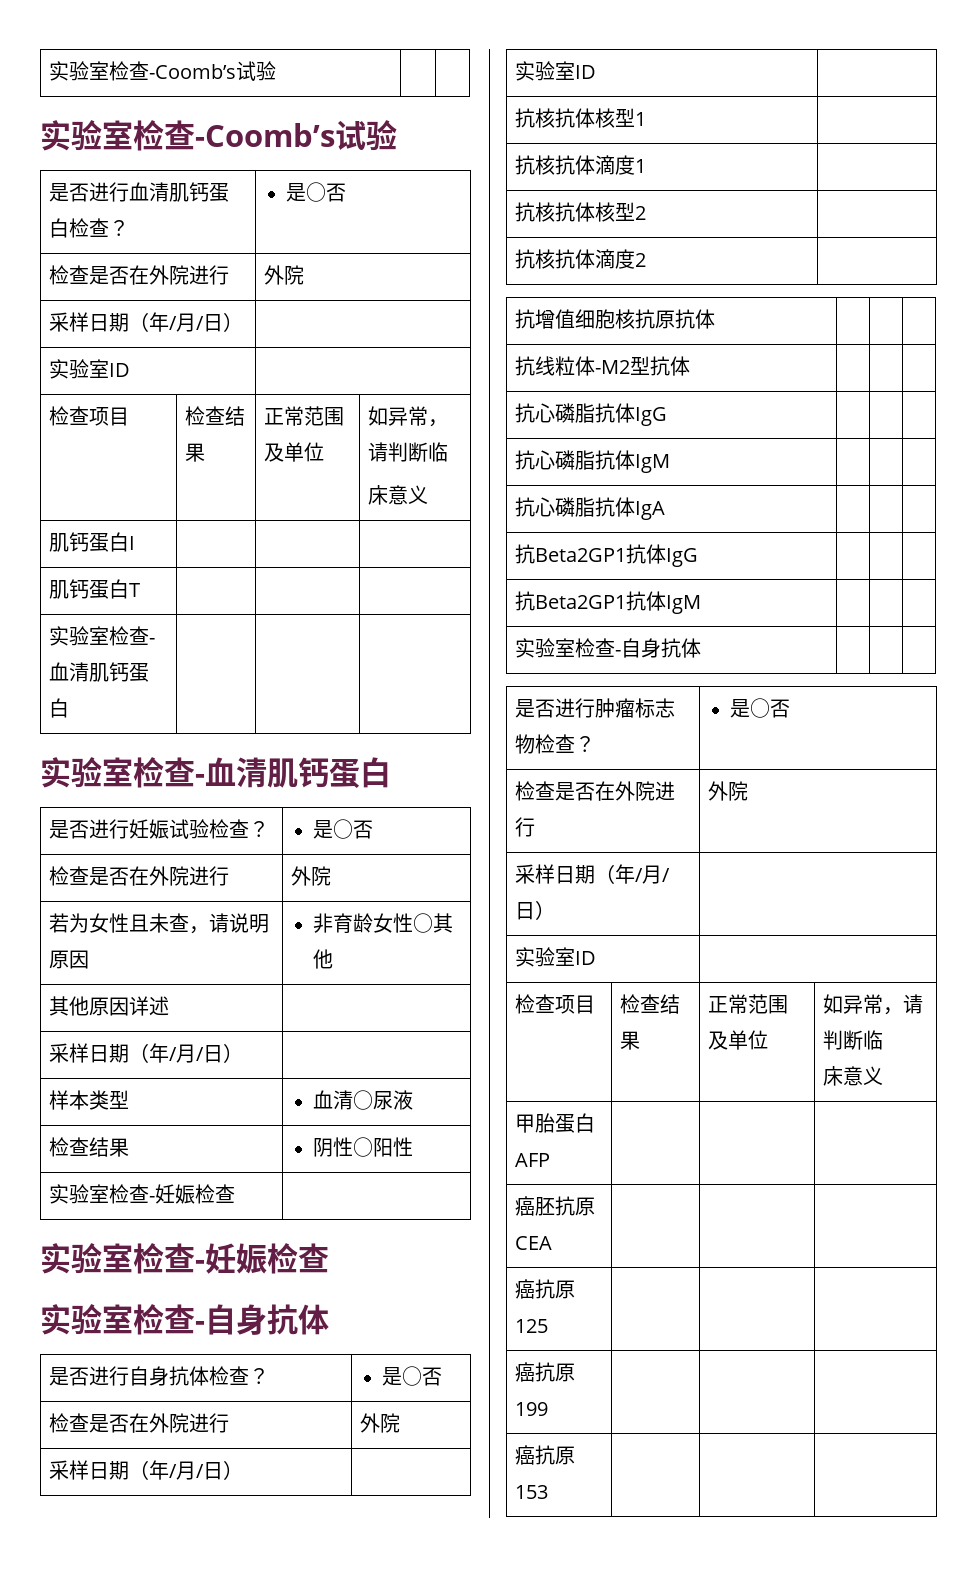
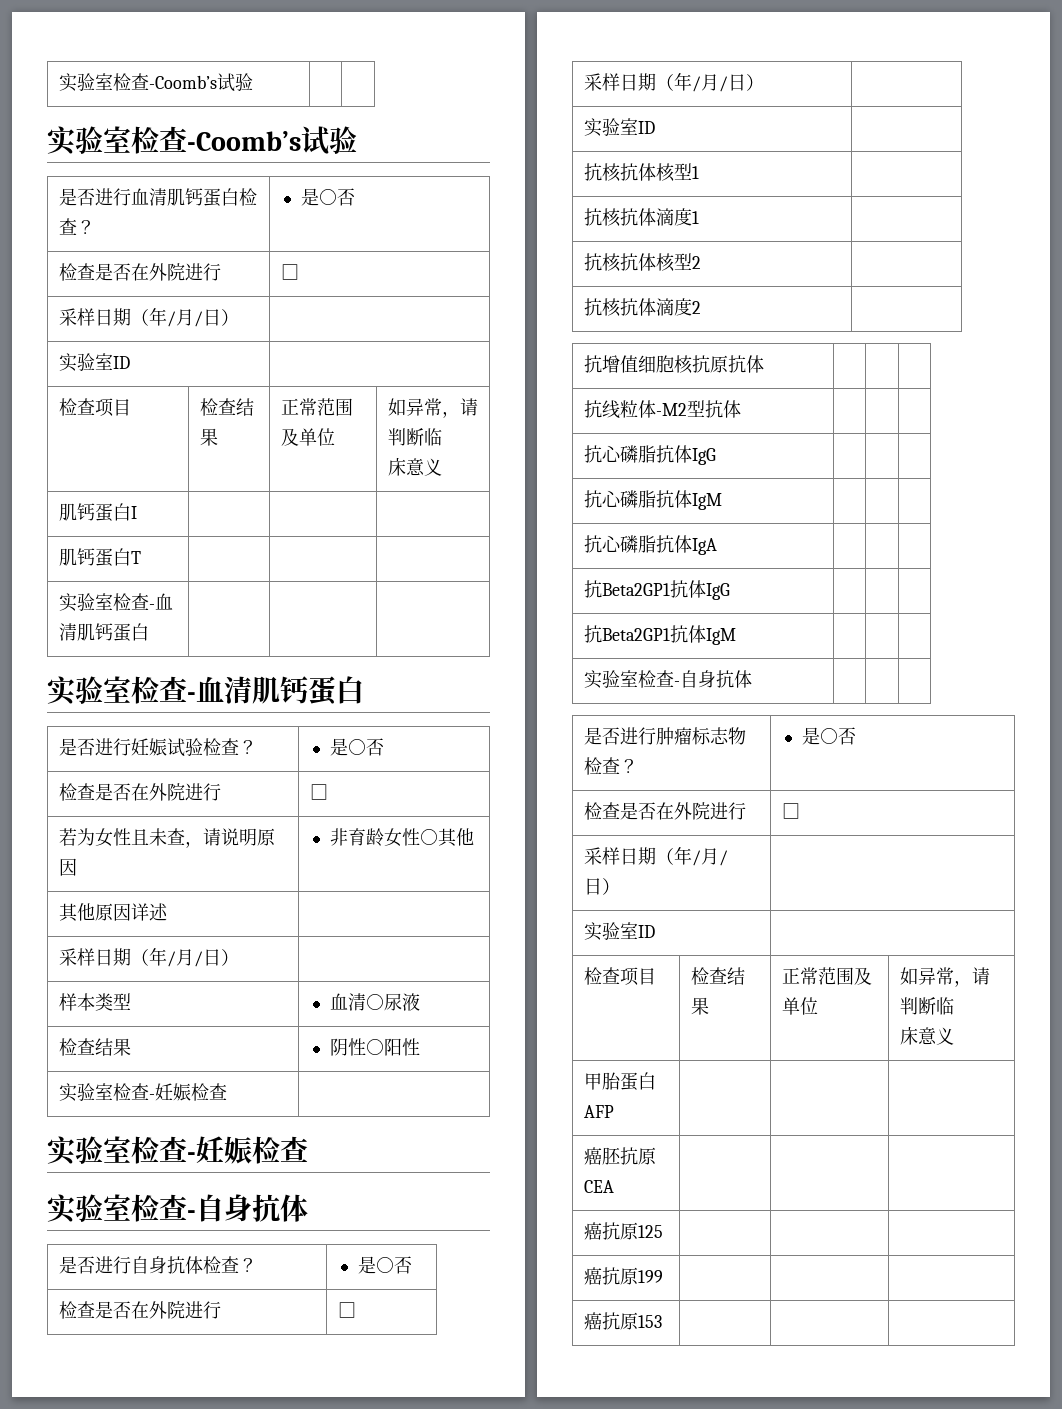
[264,265,305,285] 外院 -> [280,264,299,280] □
[291,866,332,886] 外院 -> [309,784,328,800] □
[360,1413,401,1433] 外院 -> [337,1302,356,1318] □
[708,781,749,801] 外院 -> [781,803,800,819] □

